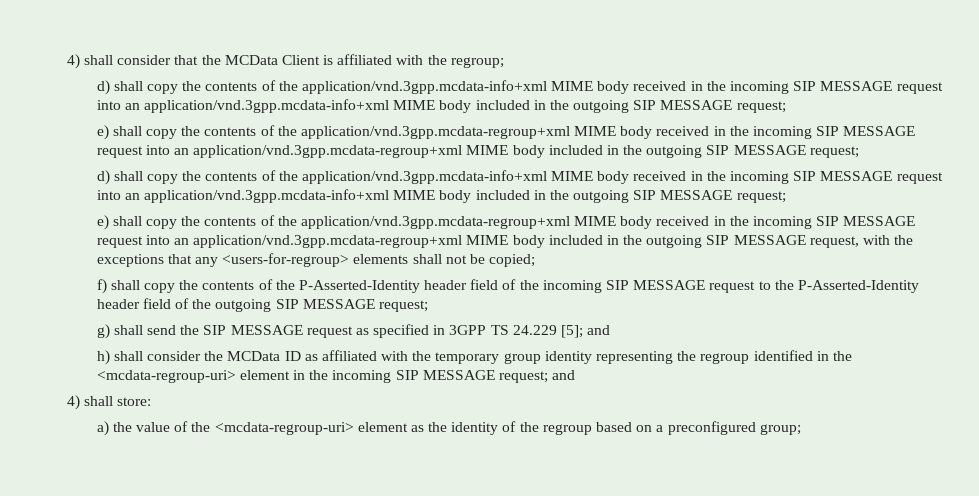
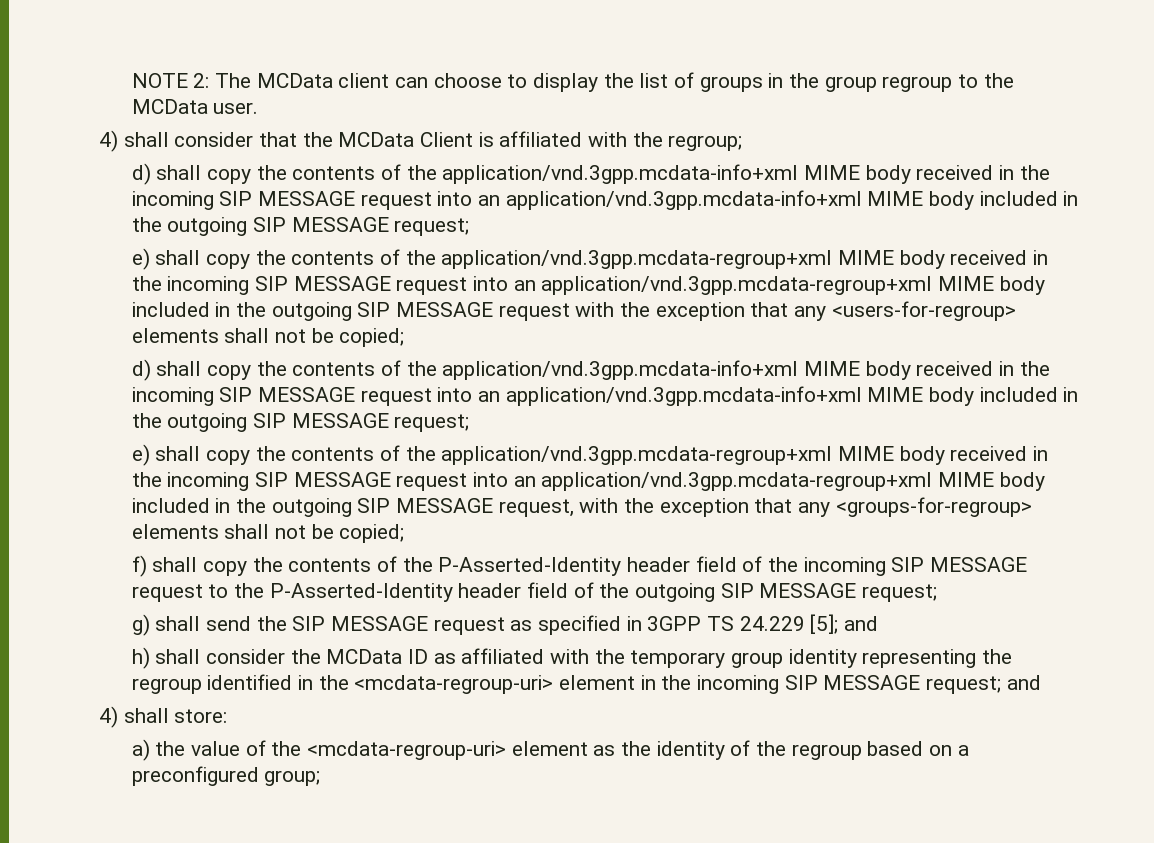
(66, 61) none -> [131,72,1014,92] [131,99,259,114] NOTE 2: The MCData client can choose to display the list of groups in the group regroup to the MCData user. //
[809,146,859,158] request; -> [498,301,1016,321] [131,328,405,347] request with the exception that any <users-for-regroup> elements shall not be copied;
[96,253,350,267] exceptions that any <users-for-regroup> -> [659,497,1032,517] exception that any <groups-for-regroup>

